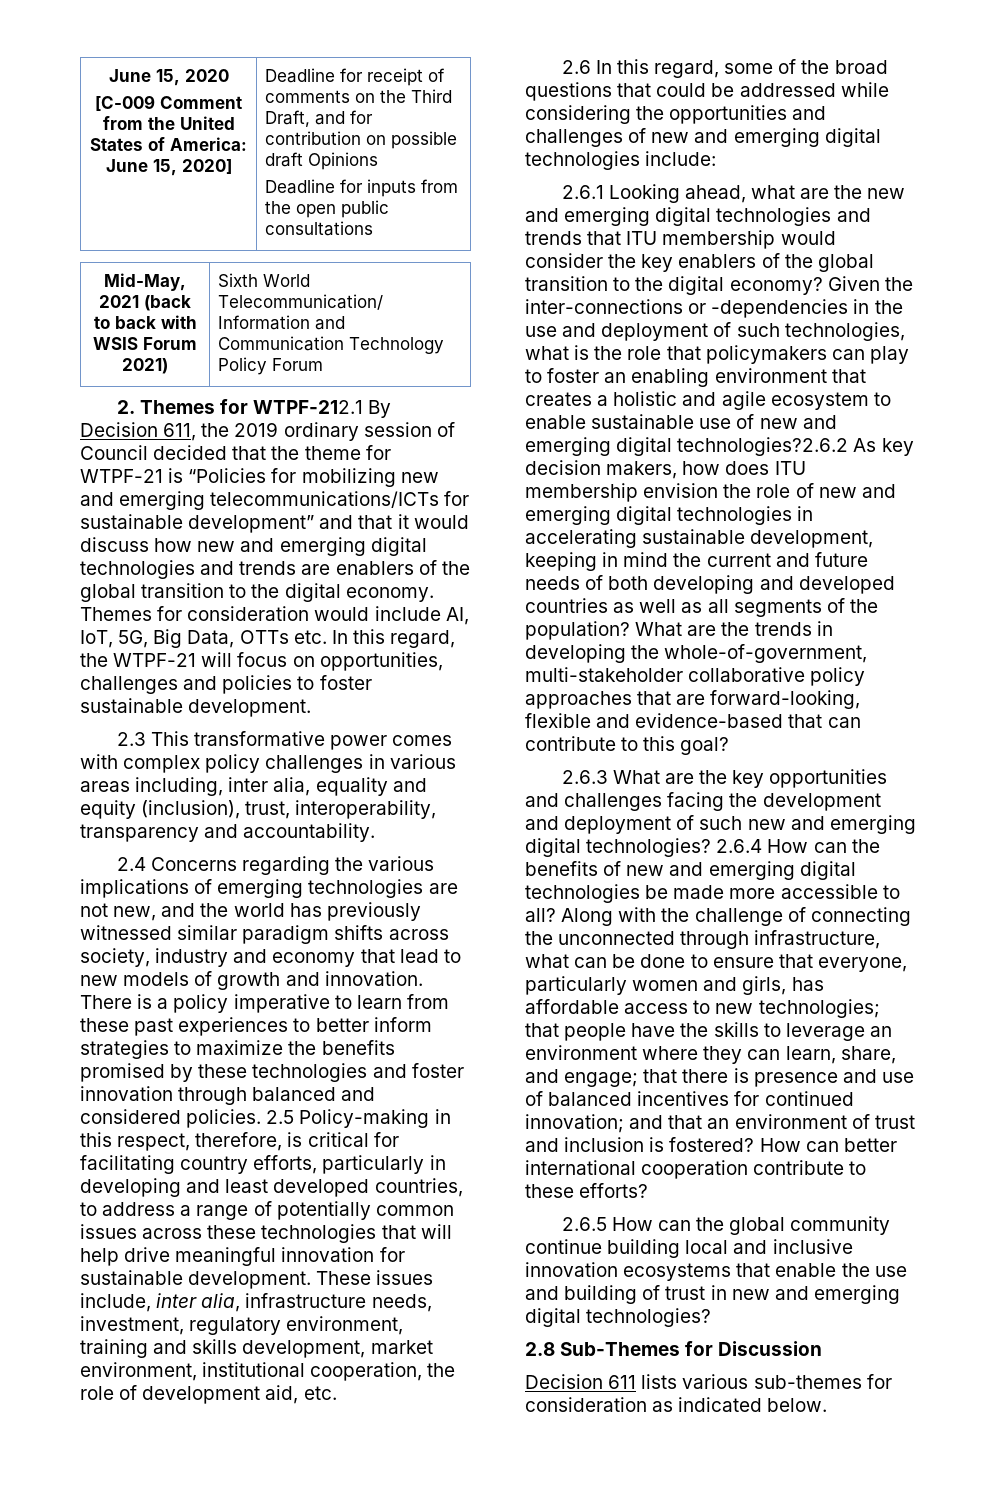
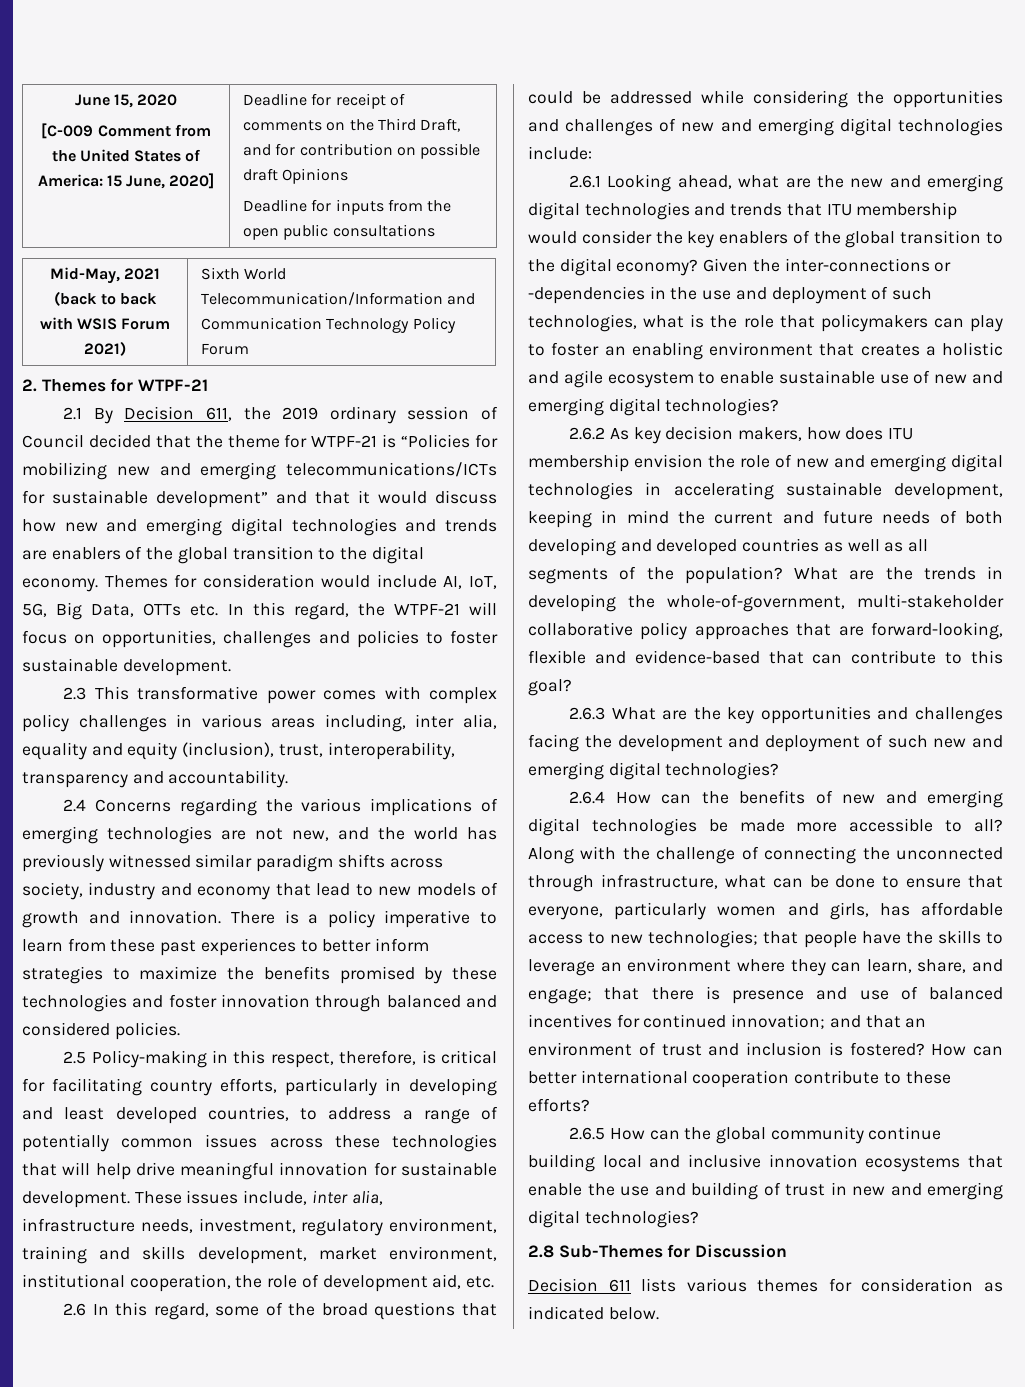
[105,159,177,176] June 15, -> [106,175,166,189] 15 June,
[253,400,364,414] WTPF-212.1 -> [138,379,209,391] [63,407,83,420] WTPF-21 // 2.1
(262, 1118) none -> (180, 1031) //
[677,437,849,456] technologies?2.6.2 -> [665,398,780,416] [569,427,606,440] technologies? // 2.6.2
(712, 847) none -> (780, 771) //
[753,1375,862,1389] sub-themes -> [757,1279,819,1292] themes

